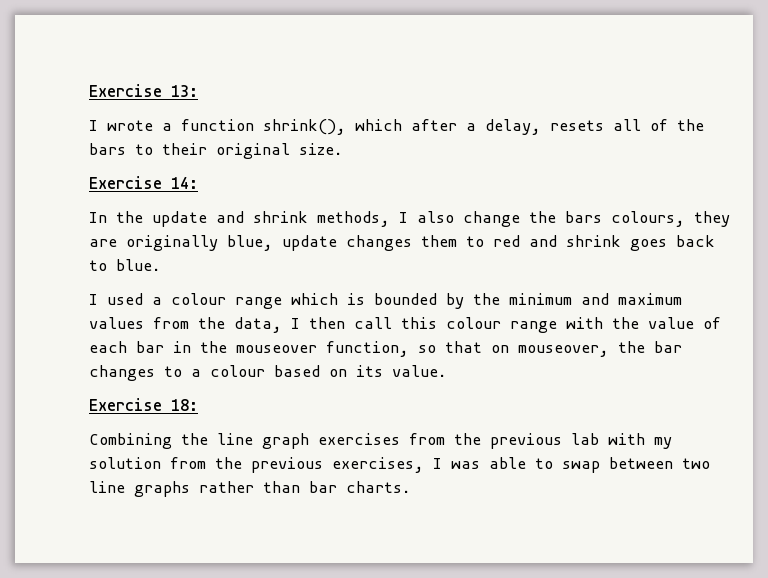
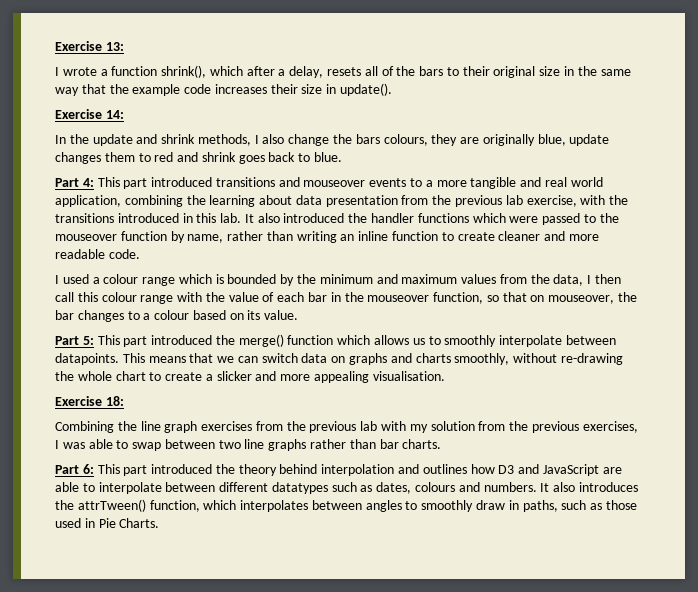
[299,143,343,155] size. -> [539,66,631,76] [55,83,393,96] size in the same way that the example code increases their size in update().
(161, 265) none -> [55,177,603,189] [55,195,629,207] [55,213,619,225] [55,231,599,243] [55,249,140,259] // Part 4: This part introduced transitions and mouseover events to a more tangible and real world application, combining the learning about data presentation from the previous lab exercise, with the transitions introduced in this lab. It also introduced the handler functions which were passed to the mouseover function by name, rather than writing an inline function to create cleaner and more readable code.
(447, 371) none -> [55,334,616,347] [55,353,623,365] [55,371,445,383] // Part 5: This part introduced the merge() function which allows us to smoothly interpolate between datapoints. This means that we can switch data on graphs and charts smoothly, without re-drawing the whole chart to create a slicker and more appealing visualisation.
(411, 487) none -> [55,464,622,476] [55,482,638,494] [55,499,637,512] [55,518,160,528] // Part 6: This part introduced the theory behind interpolation and outlines how D3 and JavaScript are able to interpolate between different datatypes such as dates, colours and numbers. It also introduces the attrTween() function, which interpolates between angles to smoothly draw in paths, such as those used in Pie Charts.

